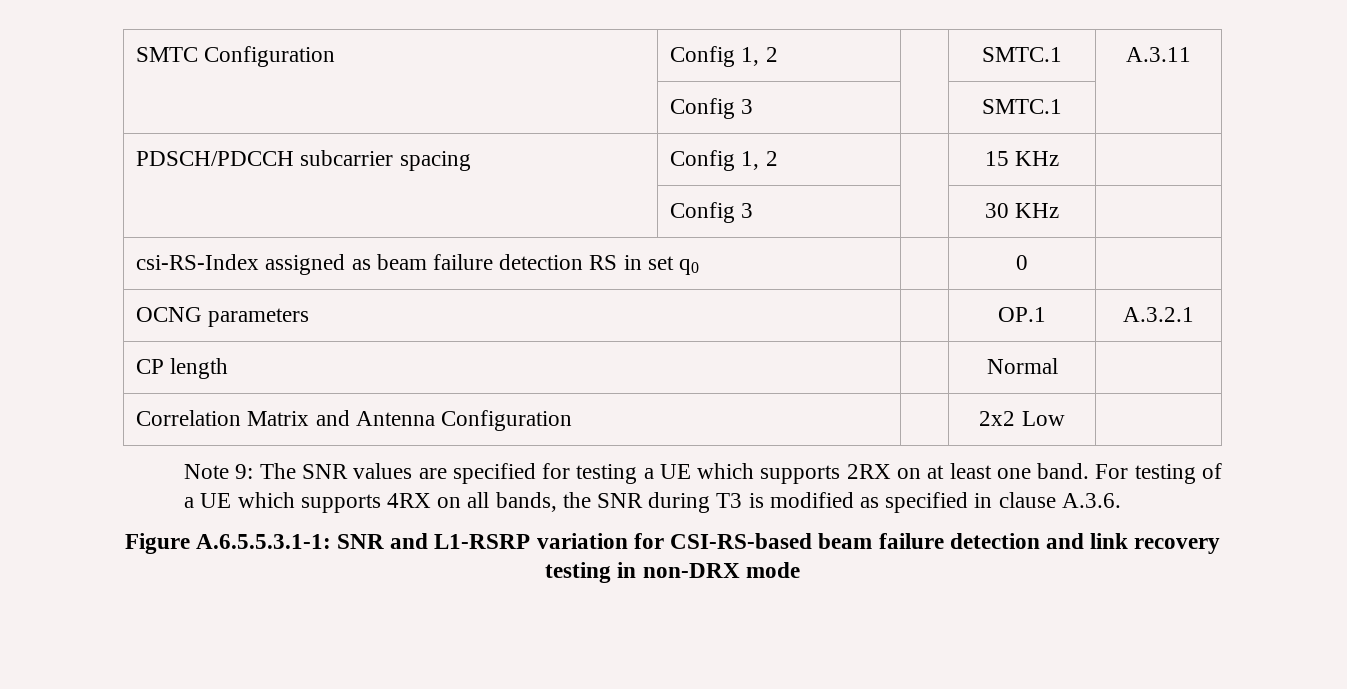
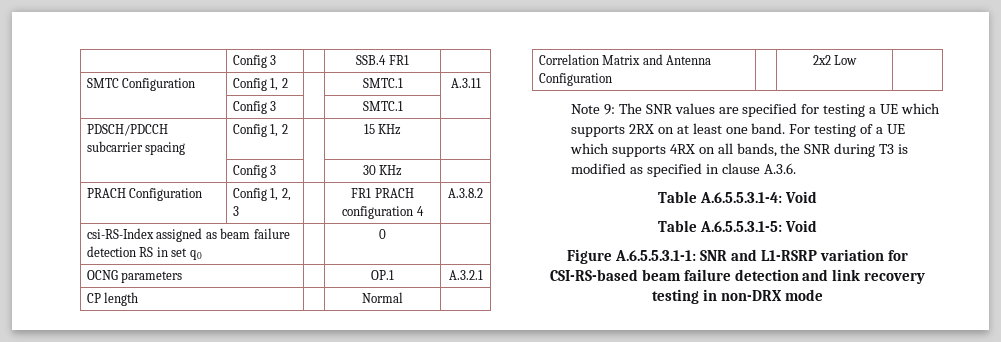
(136, 54) none -> [232,55,277,68] [356,55,409,65] | Config 3 | | SSB.4 FR1 | //
(1060, 210) none -> [86,188,203,201] [232,188,291,201] [232,206,239,216] [351,188,414,198] [342,206,424,219] [448,188,483,198] // PRACH Configuration | Config 1, 2, 3 | | FR1 PRACH configuration 4 | A.3.8.2
(1121, 500) none -> [658,191,817,203] [658,220,817,232] // Table A.6.5.5.3.1-4: Void // Table A.6.5.5.3.1-5: Void

